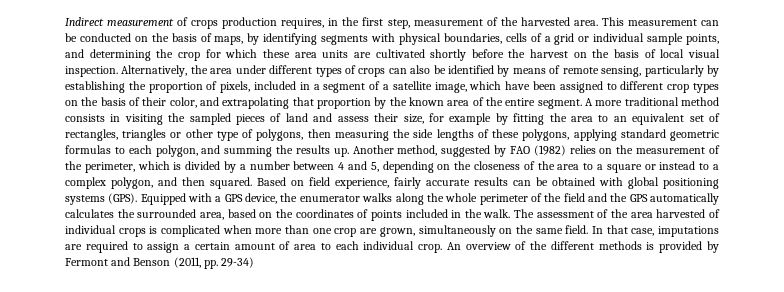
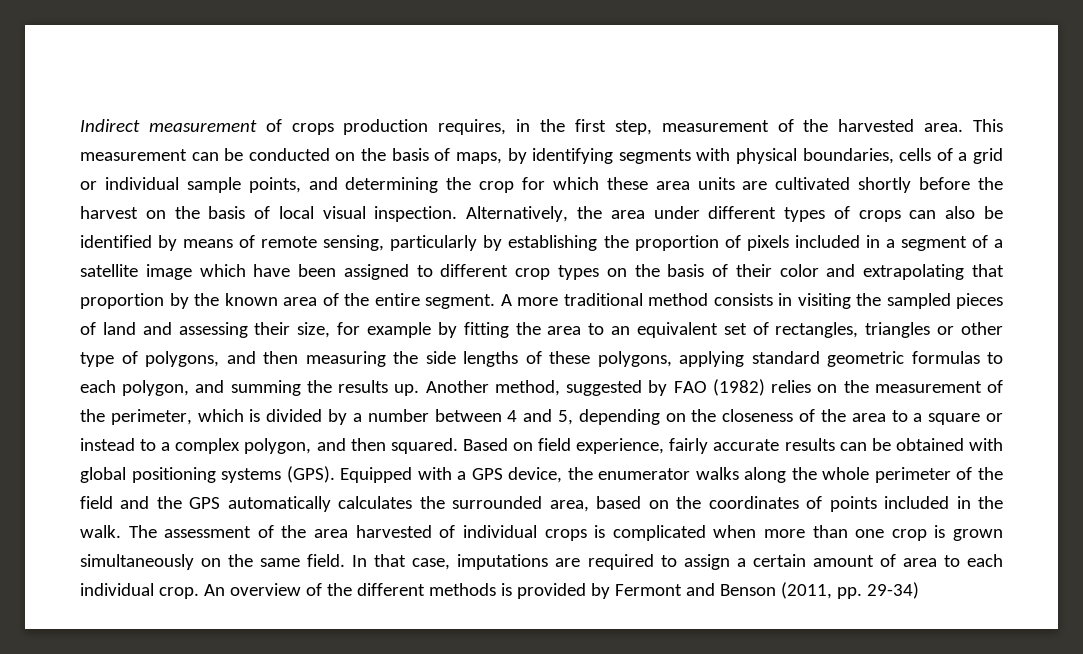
[220,81,251,93] pixels, -> [746,235,789,251] pixels
[434,82,467,93] image, -> [145,264,192,280] image
[169,97,197,108] color, -> [779,264,819,277] color
[337,116,369,122] assess -> [178,322,248,338] assessing
(304, 135) none -> [226,351,256,364] and
[360,227,415,237] are grown, -> [934,525,1003,541] is grown

